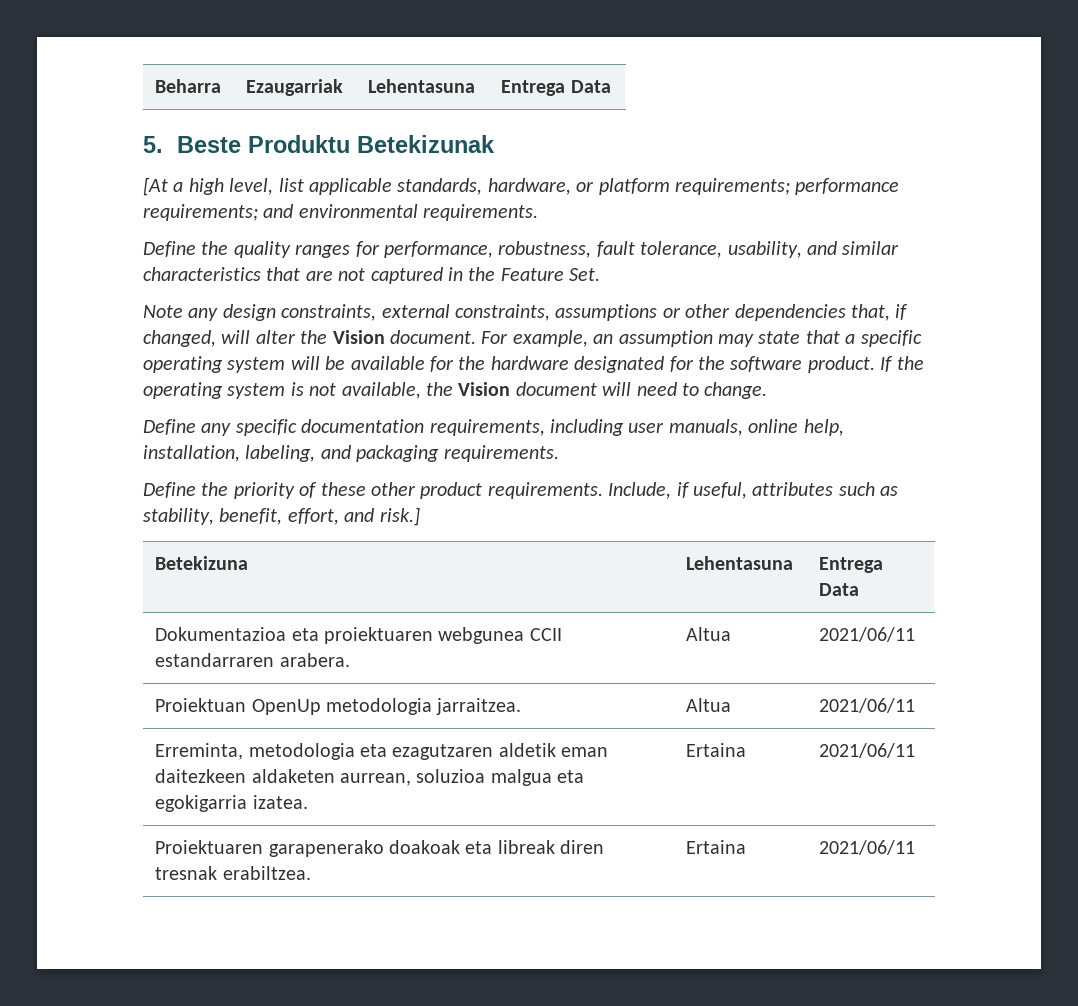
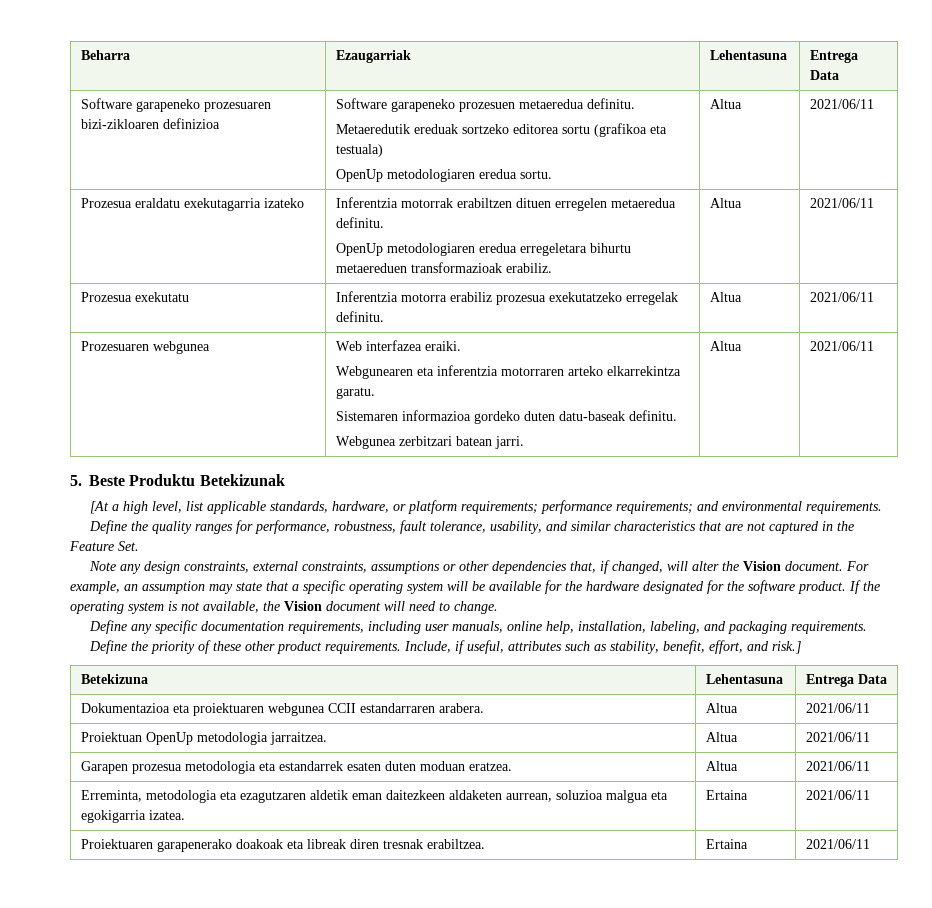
(611, 86) none -> [80,98,271,112] [80,118,220,129] [335,98,635,112] [335,123,667,137] [335,144,383,157] [335,169,552,182] [709,99,742,109] [809,99,874,109] [80,198,304,211] [335,197,676,211] [335,217,384,228] [335,243,631,256] [335,262,552,273] [709,198,742,208] [809,198,874,208] [80,292,189,302] [335,291,678,305] [335,311,384,322] [709,292,742,302] [809,292,874,302] [80,341,210,354] [335,340,461,351] [335,365,681,379] [335,387,375,399] [335,410,677,424] [335,436,524,449] [709,341,742,351] [809,341,874,351] // Software garapeneko prozesuaren bizi-zikloaren definizioa | Software garapeneko prozesuen metaeredua definitu. // Metaeredutik ereduak sortzeko editorea sortu (grafikoa eta testuala) // OpenUp metodologiaren eredua sortu. | Altua | 2021/06/11 // Prozesua eraldatu exekutagarria izateko | Inferentzia motorrak erabiltzen dituen erregelen metaeredua definitu. // OpenUp metodologiaren eredua erregeletara bihurtu metaereduen transformazioak erabiliz. | Altua | 2021/06/11 // Prozesua exekutatu | Inferentzia motorra erabiliz prozesua exekutatzeko erregelak definitu. | Altua | 2021/06/11 // Prozesuaren webgunea | Web interfazea eraiki. // Webgunearen eta inferentzia motorraren arteko elkarrekintza garatu. // Sistemaren informazioa gordeko duten datu-baseak definitu. // Webgunea zerbitzari batean jarri. | Altua | 2021/06/11
(916, 705) none -> [80,761,512,774] [705,761,738,771] [805,761,870,771] // Garapen prozesua metodologia eta estandarrek esaten duten moduan eratzea. | Altua | 2021/06/11

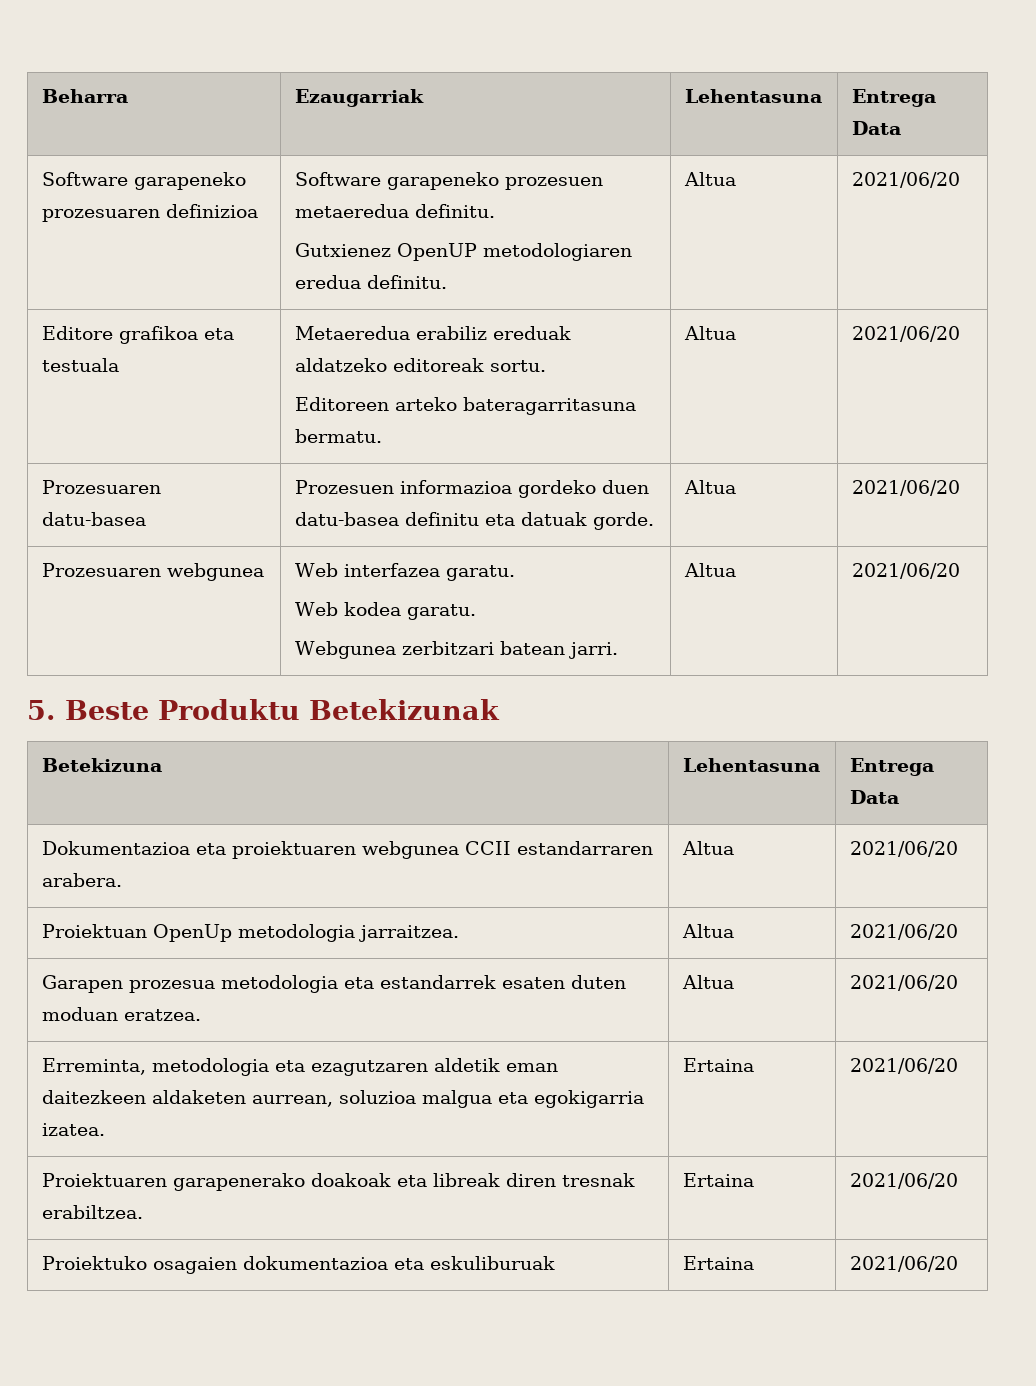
[80,119,159,129] bizi-zikloaren -> (160, 215) none
[335,123,667,137] [335,144,383,157] [335,169,552,182] [709,99,742,109] [809,99,874,109] [80,198,304,211] [335,197,676,211] [335,217,384,228] [335,243,631,256] [335,262,552,273] [709,198,742,208] [809,198,874,208] [80,292,189,302] [335,291,678,305] [335,311,384,322] [709,292,742,302] [809,292,874,302] [80,341,210,354] [335,340,461,351] [335,365,681,379] [335,387,375,399] [335,410,677,424] Metaeredutik ereduak sortzeko editorea sortu (grafikoa eta testuala) // OpenUp metodologiaren eredua sortu. | Altua | 2021/06/11 // Prozesua eraldatu exekutagarria izateko | Inferentzia motorrak erabiltzen dituen erregelen metaeredua definitu. // OpenUp metodologiaren eredua erregeletara bihurtu metaereduen transformazioak erabiliz. | Altua | 2021/06/11 // Prozesua exekutatu | Inferentzia motorra erabiliz prozesua exekutatzeko erregelak definitu. | Altua | 2021/06/11 // Prozesuaren webgunea | Web interfazea eraiki. // Webgunearen eta inferentzia motorraren arteko elkarrekintza garatu. // Sistemaren informazioa gordeko duten datu-baseak definitu. -> [294,243,632,261] [294,275,447,289] [683,172,736,186] [851,172,960,188] [41,326,234,344] [41,358,119,372] [294,326,571,340] [294,358,546,372] [294,397,636,415] [294,429,382,443] [683,326,736,340] [851,326,960,342] [41,480,161,494] [41,512,146,526] [294,480,649,498] [294,512,654,530] [683,480,736,494] [851,480,960,496] [41,563,264,581] [294,563,515,581] [294,602,476,620] Gutxienez OpenUP metodologiaren eredua definitu. | Altua | 2021/06/20 // Editore grafikoa eta testuala | Metaeredua erabiliz ereduak aldatzeko editoreak sortu. // Editoreen arteko bateragarritasuna bermatu. | Altua | 2021/06/20 // Prozesuaren datu-basea | Prozesuen informazioa gordeko duen datu-basea definitu eta datuak gorde. | Altua | 2021/06/20 // Prozesuaren webgunea | Web interfazea garatu. // Web kodea garatu.
[809,341,874,351] 2021/06/11 -> [851,563,960,579] 2021/06/20
[89,500,882,514] [88,520,854,534] [69,541,139,551] [88,560,869,574] [70,580,880,594] [70,601,498,614] [88,620,867,634] [88,640,801,654] // [At a high level, list applicable standards, hardware, or platform requirements; performance requirements; and environmental requirements. // Define the quality ranges for performance, robustness, fault tolerance, usability, and similar characteristics that are not captured in the Feature Set. // Note any design constraints, external constraints, assumptions or other dependencies that, if changed, will alter the Vision document. For example, an assumption may state that a specific operating system will be available for the hardware designated for the software product. If the operating system is not available, the Vision document will need to change. // Define any specific documentation requirements, including user manuals, online help, installation, labeling, and packaging requirements. // Define the priority of these other product requirements. Include, if useful, attributes such as stability, benefit, effort, and risk.] -> (500, 709) none
[805,703,870,713] 2021/06/11 -> [849,841,958,857] 2021/06/20
[805,732,870,742] 2021/06/11 -> [849,924,958,940] 2021/06/20
[805,761,870,771] 2021/06/11 -> [849,975,958,991] 2021/06/20
[805,790,870,800] 2021/06/11 -> [849,1058,958,1074] 2021/06/20
[805,839,870,849] 2021/06/11 -> [849,1173,958,1189] [41,1256,555,1274] [682,1256,754,1270] [849,1256,958,1272] 2021/06/20 // Proiektuko osagaien dokumentazioa eta eskuliburuak | Ertaina | 2021/06/20

